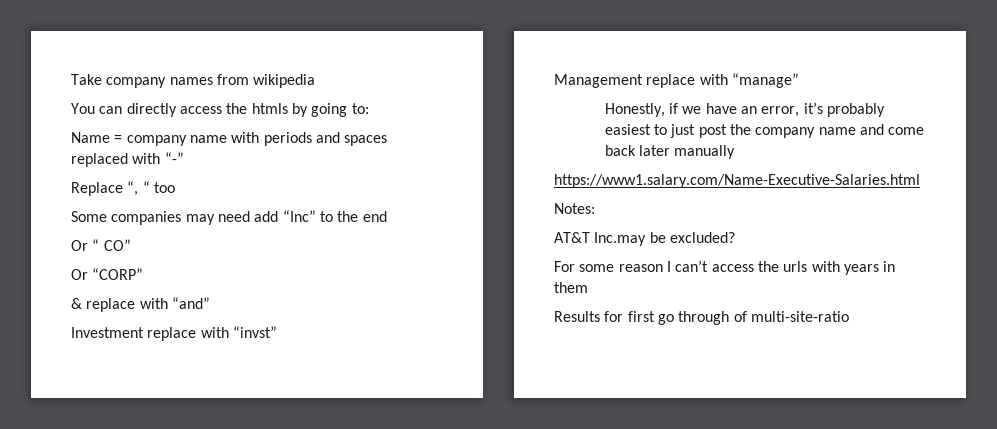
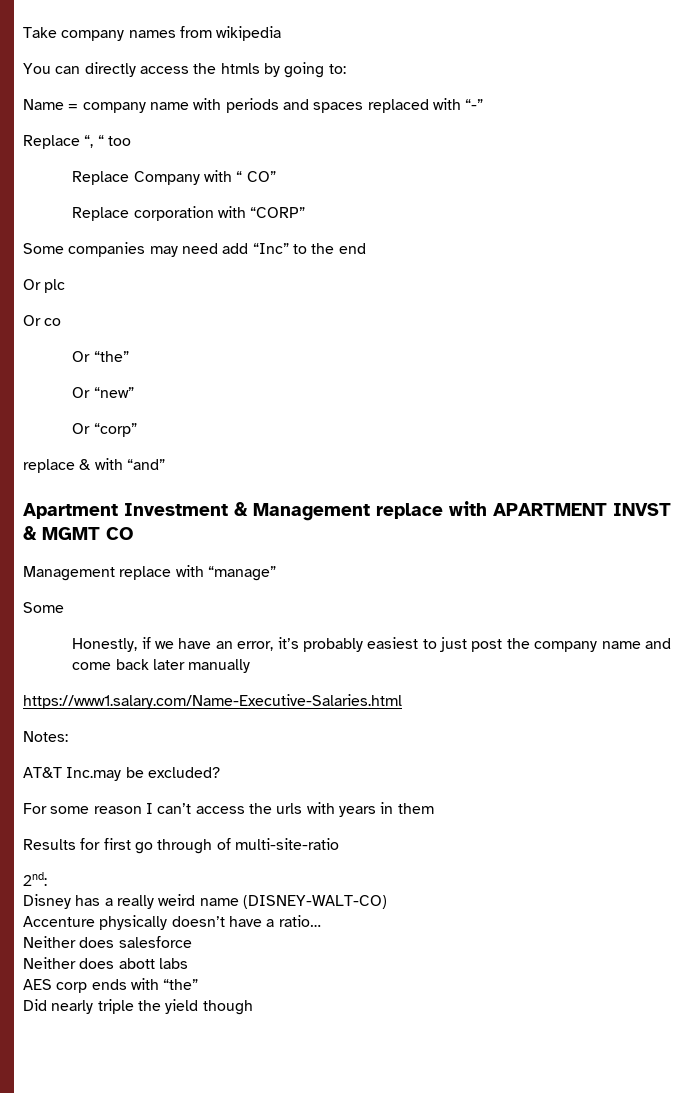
(175, 187) none -> [72,170,276,185] [72,206,306,221] // Replace Company with “ CO” // Replace corporation with “CORP”
[92,239,131,251] [71,268,144,280] [71,297,210,312] [71,326,277,341] “ CO” // Or “CORP” // & replace with “and” // Investment replace with “invst” -> [44,279,66,293] [23,315,62,326] [72,351,129,362] [72,387,134,398] [72,423,137,437] [23,458,165,473] [23,501,671,521] [23,526,134,540] plc // Or co // Or “the” // Or “new” // Or “corp” // replace & with “and” // Apartment Investment & Management replace with APARTMENT INVST & MGMT CO
(799, 80) none -> [23,602,64,613] // Some
(849, 316) none -> [23,872,47,886] [23,894,387,909] [23,915,321,930] [23,936,192,948] [23,957,188,969] [23,978,199,993] [23,999,253,1015] // 2nd: // Disney has a really weird name (DISNEY-WALT-CO) // Accenture physically doesn’t have a ratio… // Neither does salesforce // Neither does abott labs // AES corp ends with “the” // Did nearly triple the yield though

